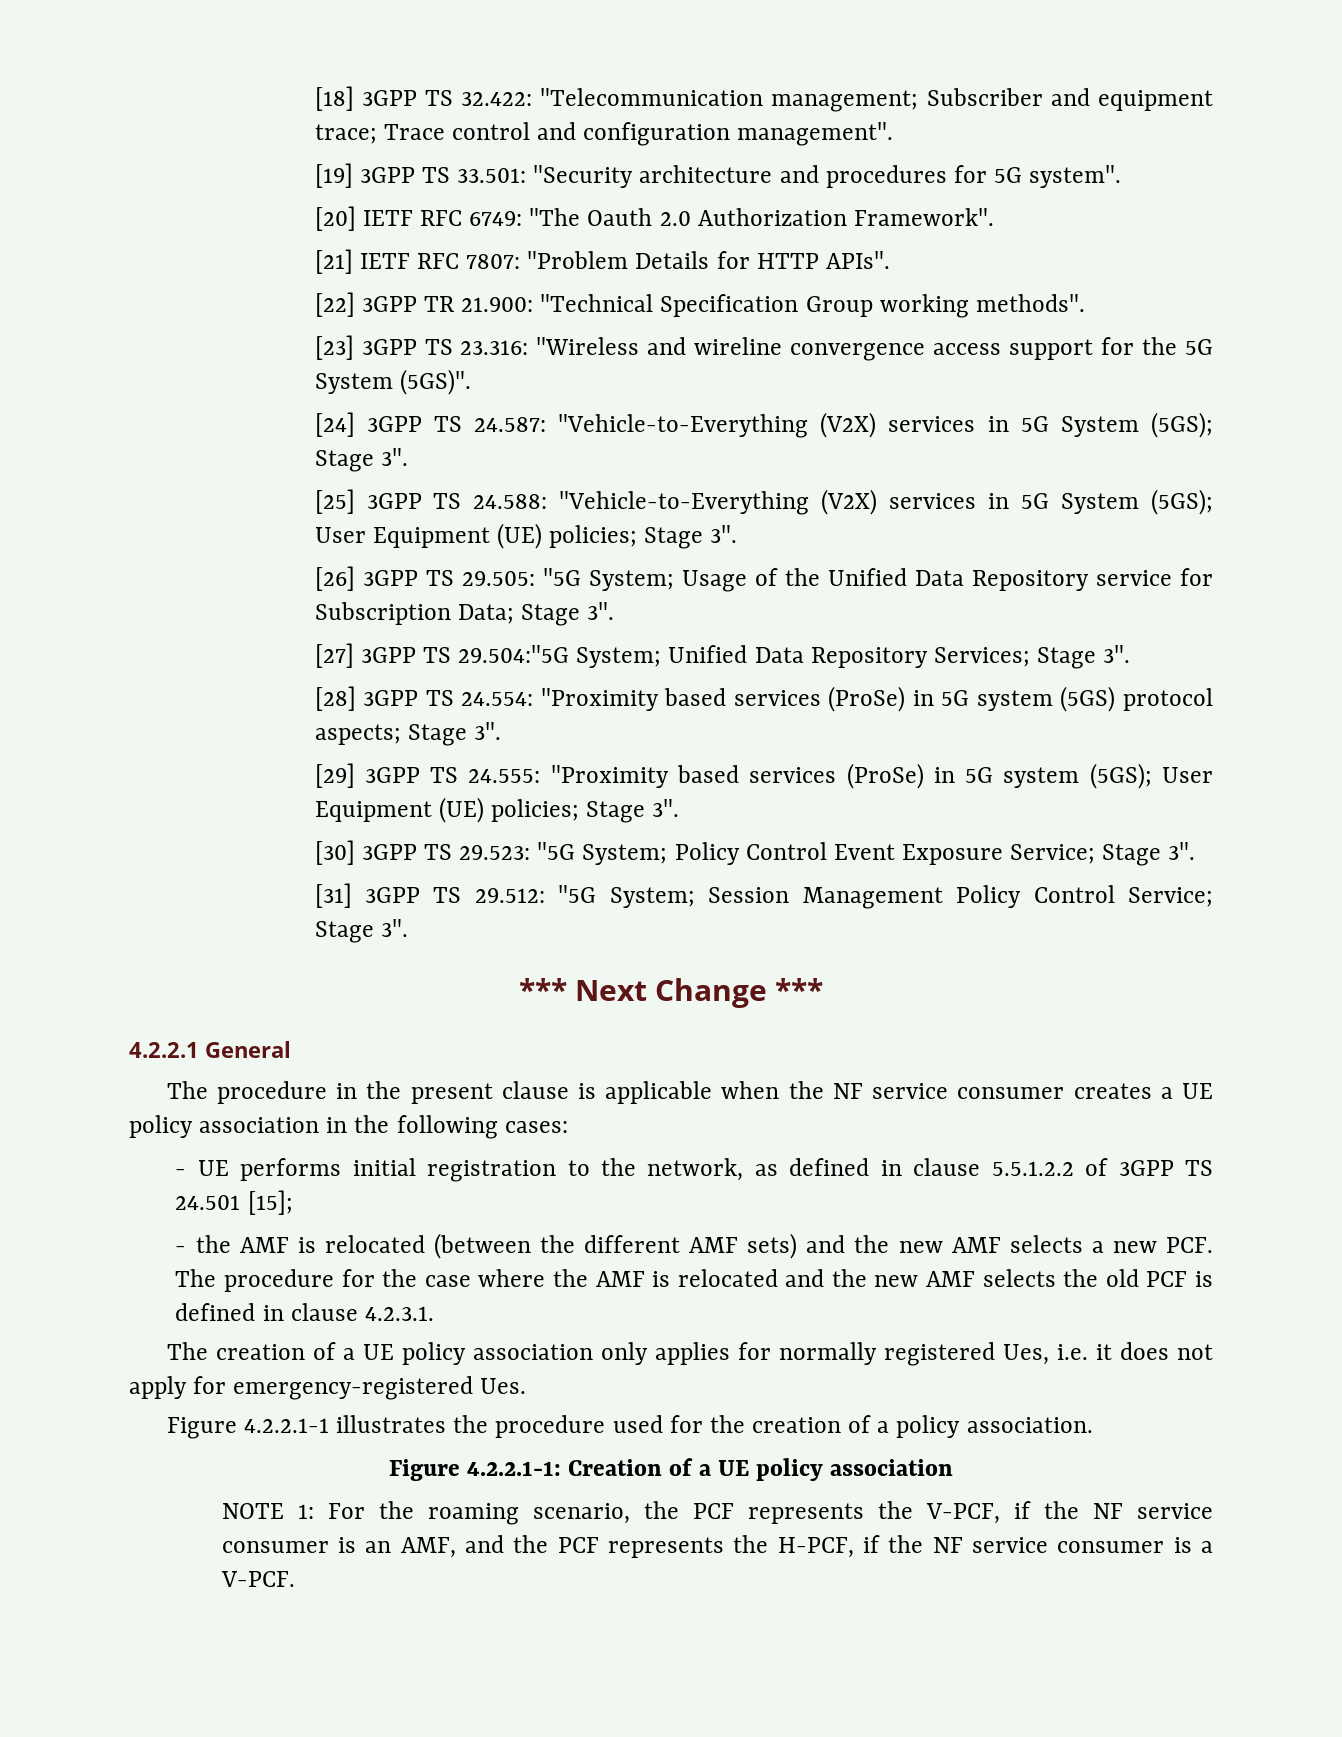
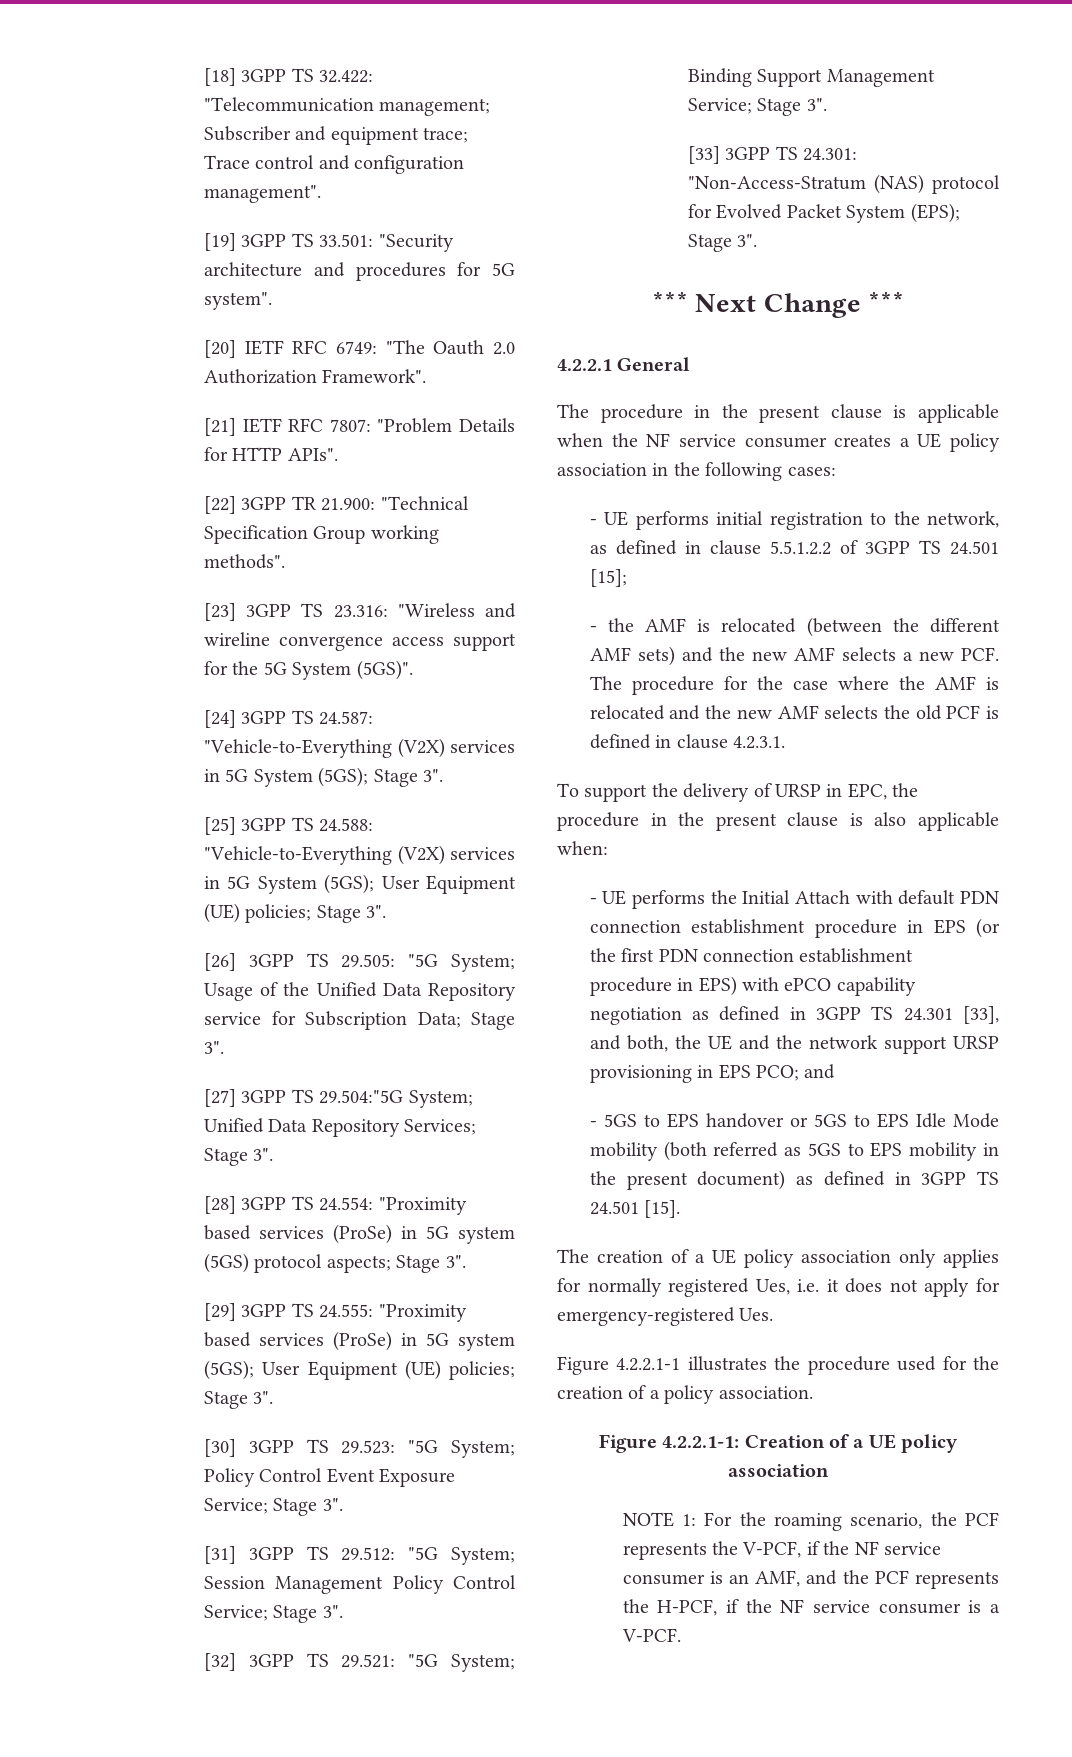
(408, 928) none -> [204,1653,515,1672] [688,68,935,87] [688,98,827,116] [688,146,858,164] [688,174,1000,194] [688,203,960,223] [688,234,758,252] // [32] 3GPP TS 29.521: "5G System; Binding Support Management Service; Stage 3". // [33] 3GPP TS 24.301: "Non-Access-Stratum (NAS) protocol for Evolved Packet System (EPS); Stage 3".
(434, 1313) none -> [557,783,919,802] [557,812,999,831] [557,841,608,855] [589,890,1000,909] [589,918,1001,938] [589,948,914,963] [589,976,916,996] [589,1006,999,1025] [589,1035,999,1054] [589,1064,836,1083] [589,1113,999,1128] [589,1141,1000,1161] [589,1170,999,1190] [589,1200,681,1218] // To support the delivery of URSP in EPC, the procedure in the present clause is also applicable when: // - UE performs the Initial Attach with default PDN connection establishment procedure in EPS (or the first PDN connection establishment procedure in EPS) with ePCO capability negotiation as defined in 3GPP TS 24.301 [33], and both, the UE and the network support URSP provisioning in EPS PCO; and // - 5GS to EPS handover or 5GS to EPS Idle Mode mobility (both referred as 5GS to EPS mobility in the present document) as defined in 3GPP TS 24.501 [15].

